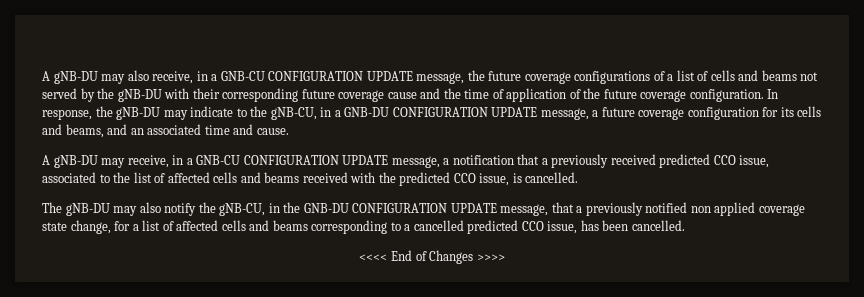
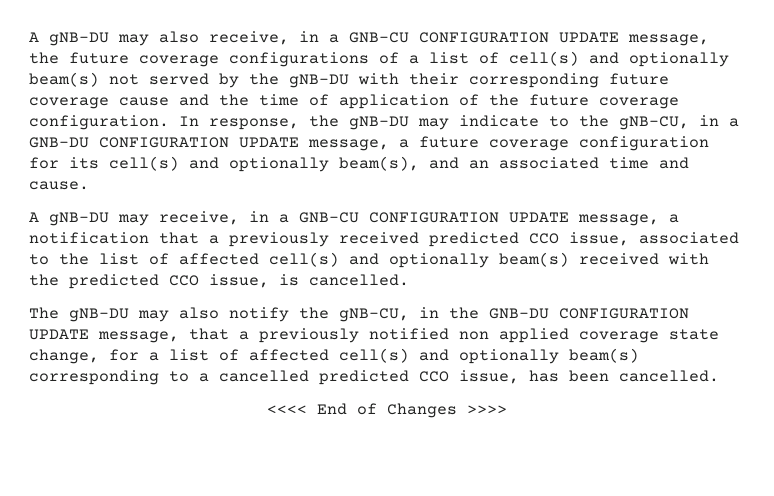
[710,70,797,81] cells and beams -> [509,51,729,67] [29,72,99,87] cell(s) and optionally beam(s)
[797,106,822,117] [42,124,104,138] cells and beams, -> [109,156,419,172] cell(s) and optionally beam(s),
[213,172,300,183] cells and beams -> [269,252,569,268] cell(s) and optionally beam(s)
[221,220,308,231] cells and beams -> [339,348,639,364] cell(s) and optionally beam(s)

